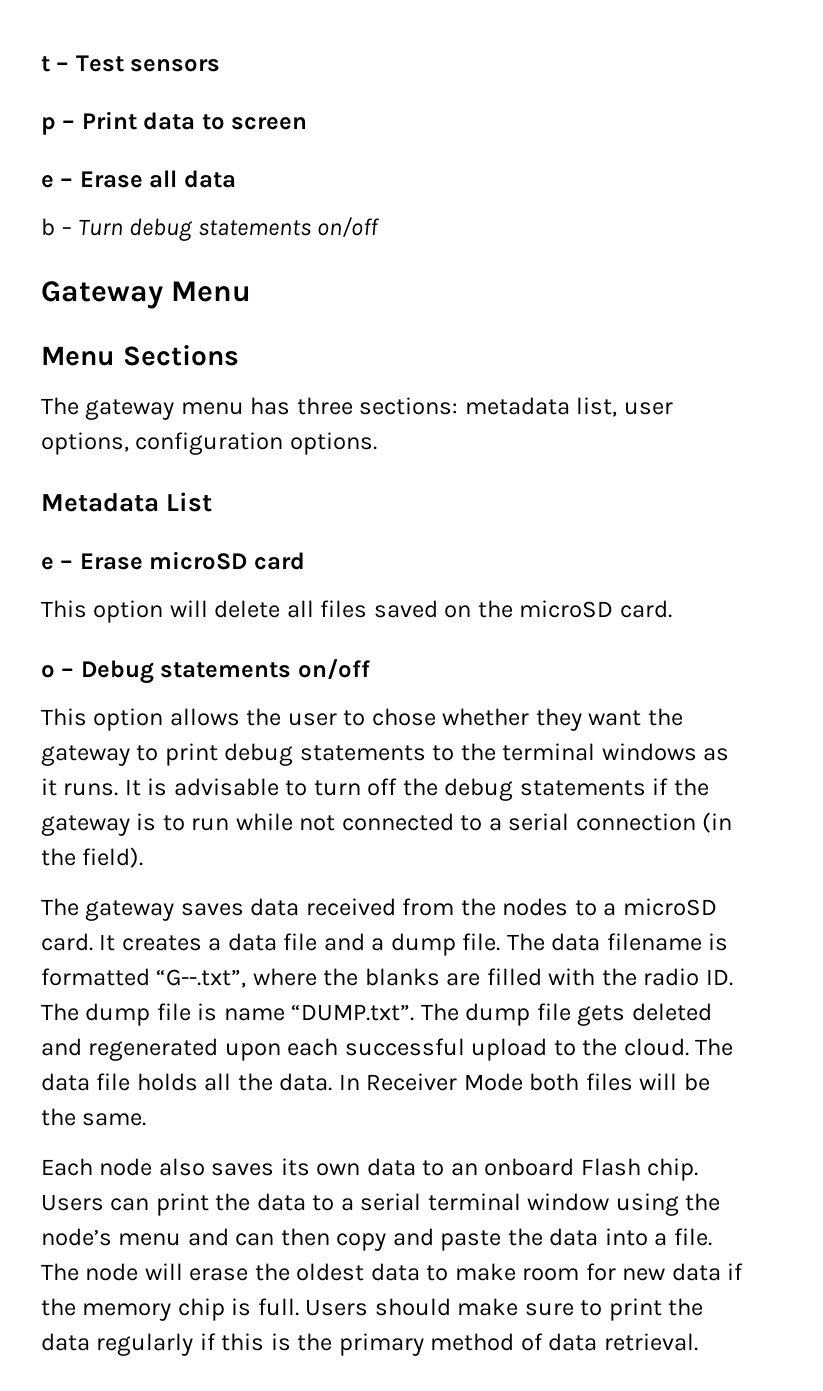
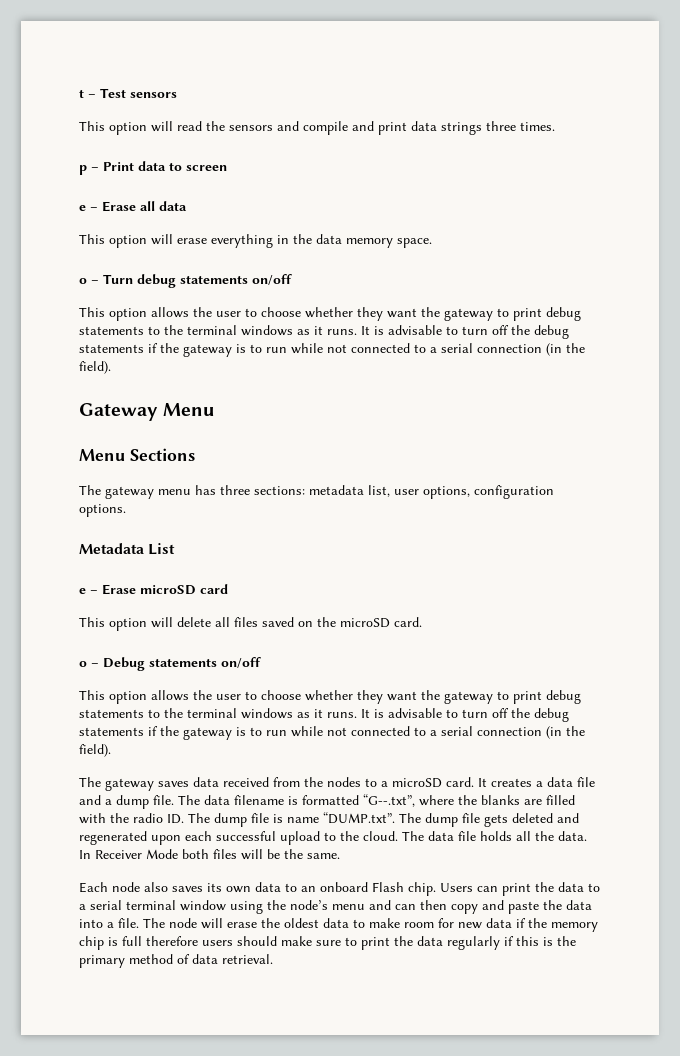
(221, 65) none -> [79,121,555,135] // This option will read the sensors and compile and print data strings three times.
[41,218,55,236] b -> [79,234,432,248] [79,278,87,284] This option will erase everything in the data memory space. // o
(381, 227) none -> [79,307,581,321] [79,325,569,339] [79,343,585,357] [79,361,111,374] // This option allows the user to choose whether they want the gateway to print debug statements to the terminal windows as it runs. It is advisable to turn off the debug statements if the gateway is to run while not connected to a serial connection (in the field).
[371,708,436,726] chose -> [261,690,301,700] choose
[257,1298,369,1316] full. Users -> [122,936,233,946] full therefore users

